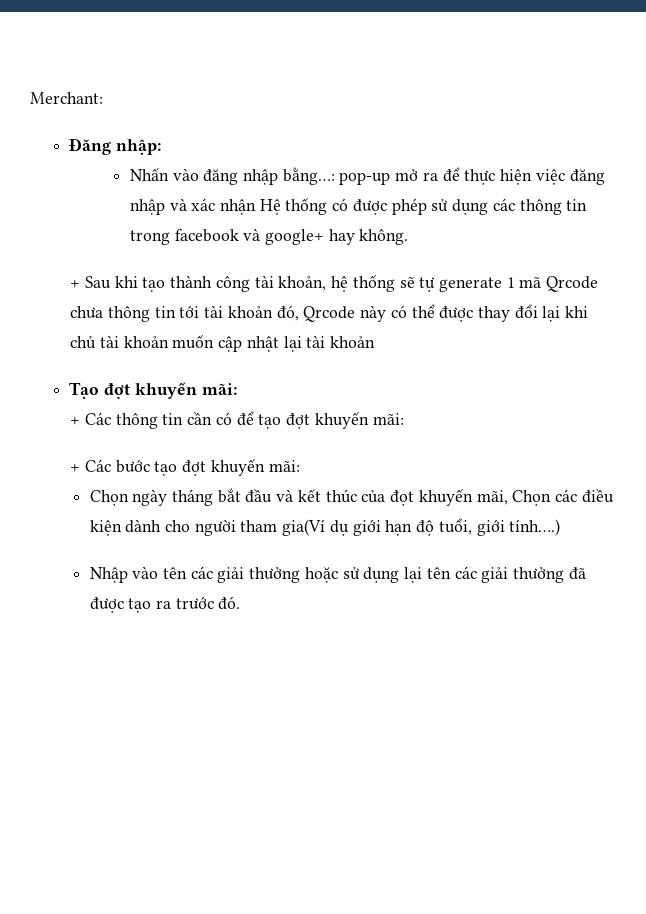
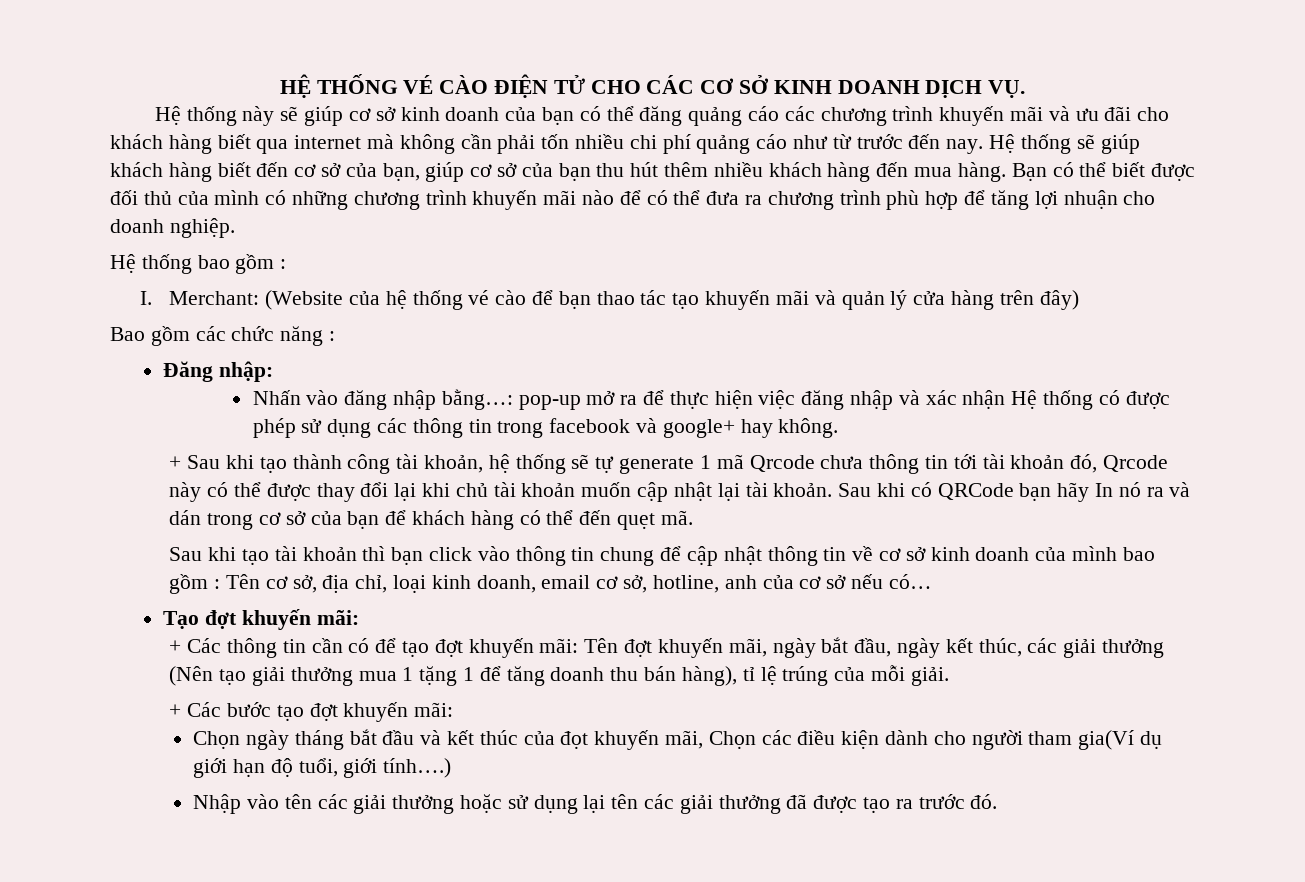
[30,92,103,104] Merchant: -> [279,74,1026,98] [154,106,1170,126] [110,134,1140,154] [110,162,1195,182] [110,190,1156,210] [110,218,235,238] [110,254,287,274] [139,290,1079,310] [110,326,336,346] HỆ THỐNG VÉ CÀO ĐIỆN TỬ CHO CÁC CƠ SỞ KINH DOANH DỊCH VỤ. // Hệ thống này sẽ giúp cơ sở kinh doanh của bạn có thể đăng quảng cáo các chương trình khuyến mãi và ưu đãi cho khách hàng biết qua internet mà không cần phải tốn nhiều chi phí quảng cáo như từ trước đến nay. Hệ thống sẽ giúp khách hàng biết đến cơ sở của bạn, giúp cơ sở của bạn thu hút thêm nhiều khách hàng đến mua hàng. Bạn có thể biết được đối thủ của mình có những chương trình khuyến mãi nào để có thể đưa ra chương trình phù hợp để tăng lợi nhuận cho doanh nghiệp. // Hệ thống bao gồm : // I. Merchant: (Website của hệ thống vé cào để bạn thao tác tạo khuyến mãi và quản lý cửa hàng trên đây) // Bao gồm các chức năng :
[330,336,376,348] khoản -> [773,482,1191,502] [169,510,693,530] [169,546,1155,566] [169,574,932,594] khoản. Sau khi có QRCode bạn hãy In nó ra và dán trong cơ sở của bạn để khách hàng có thể đến quẹt mã. // Sau khi tạo tài khoản thì bạn click vào thông tin chung để cập nhật thông tin về cơ sở kinh doanh của mình bao gồm : Tên cơ sở, địa chỉ, loại kinh doanh, email cơ sở, hotline, anh của cơ sở nếu có…
(404, 419) none -> [584,637,1164,658] [169,665,949,686] Tên đợt khuyến mãi, ngày bắt đầu, ngày kết thúc, các giải thưởng (Nên tạo giải thưởng mua 1 tặng 1 để tăng doanh thu bán hàng), tỉ lệ trúng của mỗi giải.

